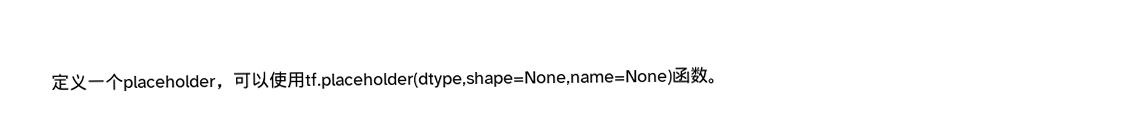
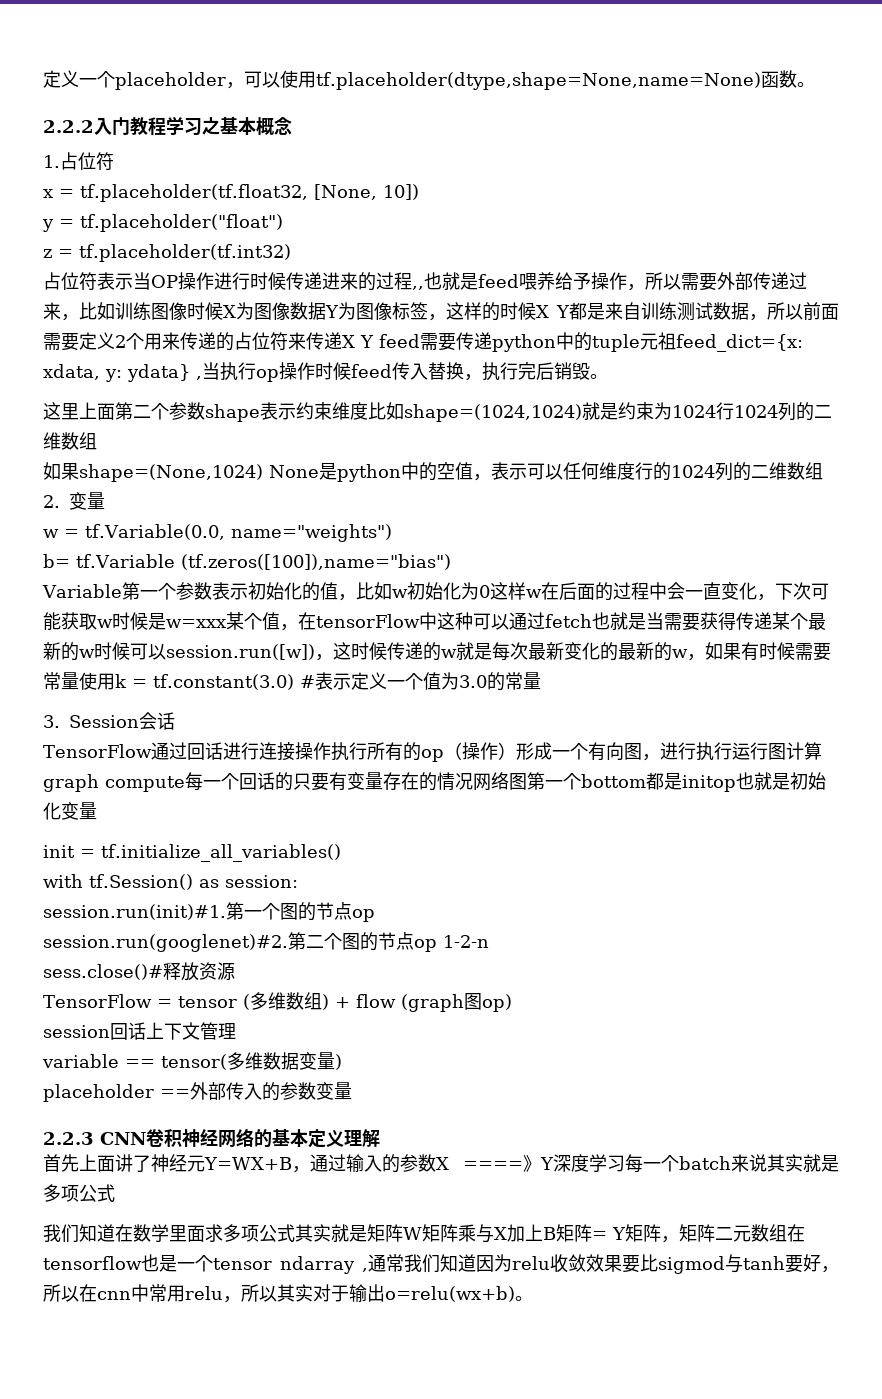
(727, 81) none -> [43,116,292,136] [43,152,114,171] [43,184,419,202] [42,214,283,232] [43,244,291,262] [43,272,807,291] [43,302,839,321] [43,332,803,352] [43,362,608,382] [43,402,832,422] [43,432,97,450] [43,462,823,482] [43,492,106,510] [43,524,392,542] [43,554,451,570] [42,582,829,601] [43,612,826,631] [43,642,831,661] [43,672,541,691] [43,712,176,730] [43,742,822,762] [43,772,826,792] [43,802,97,820] [43,844,341,862] [43,874,298,890] [43,902,375,922] [43,932,489,952] [43,962,235,981] [43,992,512,1012] [43,1022,236,1040] [42,1052,342,1070] [43,1082,352,1102] [43,1128,380,1148] [43,1154,839,1173] [43,1184,115,1202] [43,1224,805,1243] [43,1254,839,1274] [43,1284,533,1303] // 2.2.2入门教程学习之基本概念 // 1.占位符 // x = tf.placeholder(tf.float32, [None, 10]) // y = tf.placeholder("float") // z = tf.placeholder(tf.int32) // 占位符表示当OP操作进行时候传递进来的过程,,也就是feed喂养给予操作，所以需要外部传递过来，比如训练图像时候X为图像数据Y为图像标签，这样的时候X Y都是来自训练测试数据，所以前面需要定义2个用来传递的占位符来传递X Y feed需要传递python中的tuple元祖feed_dict={x: xdata, y: ydata} ,当执行op操作时候feed传入替换，执行完后销毁。 // 这里上面第二个参数shape表示约束维度比如shape=(1024,1024)就是约束为1024行1024列的二维数组 // 如果shape=(None,1024) None是python中的空值，表示可以任何维度行的1024列的二维数组 // 2.变量 // w = tf.Variable(0.0, name="weights") // b= tf.Variable (tf.zeros([100]),name="bias") // Variable第一个参数表示初始化的值，比如w初始化为0这样w在后面的过程中会一直变化，下次可能获取w时候是w=xxx某个值，在tensorFlow中这种可以通过fetch也就是当需要获得传递某个最新的w时候可以session.run([w])，这时候传递的w就是每次最新变化的最新的w，如果有时候需要常量使用k = tf.constant(3.0) #表示定义一个值为3.0的常量 // 3. Session会话 // TensorFlow通过回话进行连接操作执行所有的op（操作）形成一个有向图，进行执行运行图计算graph compute每一个回话的只要有变量存在的情况网络图第一个bottom都是initop也就是初始化变量 // init = tf.initialize_all_variables() // with tf.Session() as session: // session.run(init)#1.第一个图的节点op // session.run(googlenet)#2.第二个图的节点op 1-2-n // sess.close()#释放资源 // TensorFlow = tensor (多维数组) + flow (graph图op) // session回话上下文管理 // variable == tensor(多维数据变量) // placeholder ==外部传入的参数变量 // 2.2.3 CNN卷积神经网络的基本定义理解 // 首先上面讲了神经元Y=WX+B，通过输入的参数X ====》Y深度学习每一个batch来说其实就是多项公式 // 我们知道在数学里面求多项公式其实就是矩阵W矩阵乘与X加上B矩阵= Y矩阵，矩阵二元数组在tensorflow也是一个tensor ndarray ,通常我们知道因为relu收敛效果要比sigmod与tanh要好，所以在cnn中常用relu，所以其实对于输出o=relu(wx+b)。

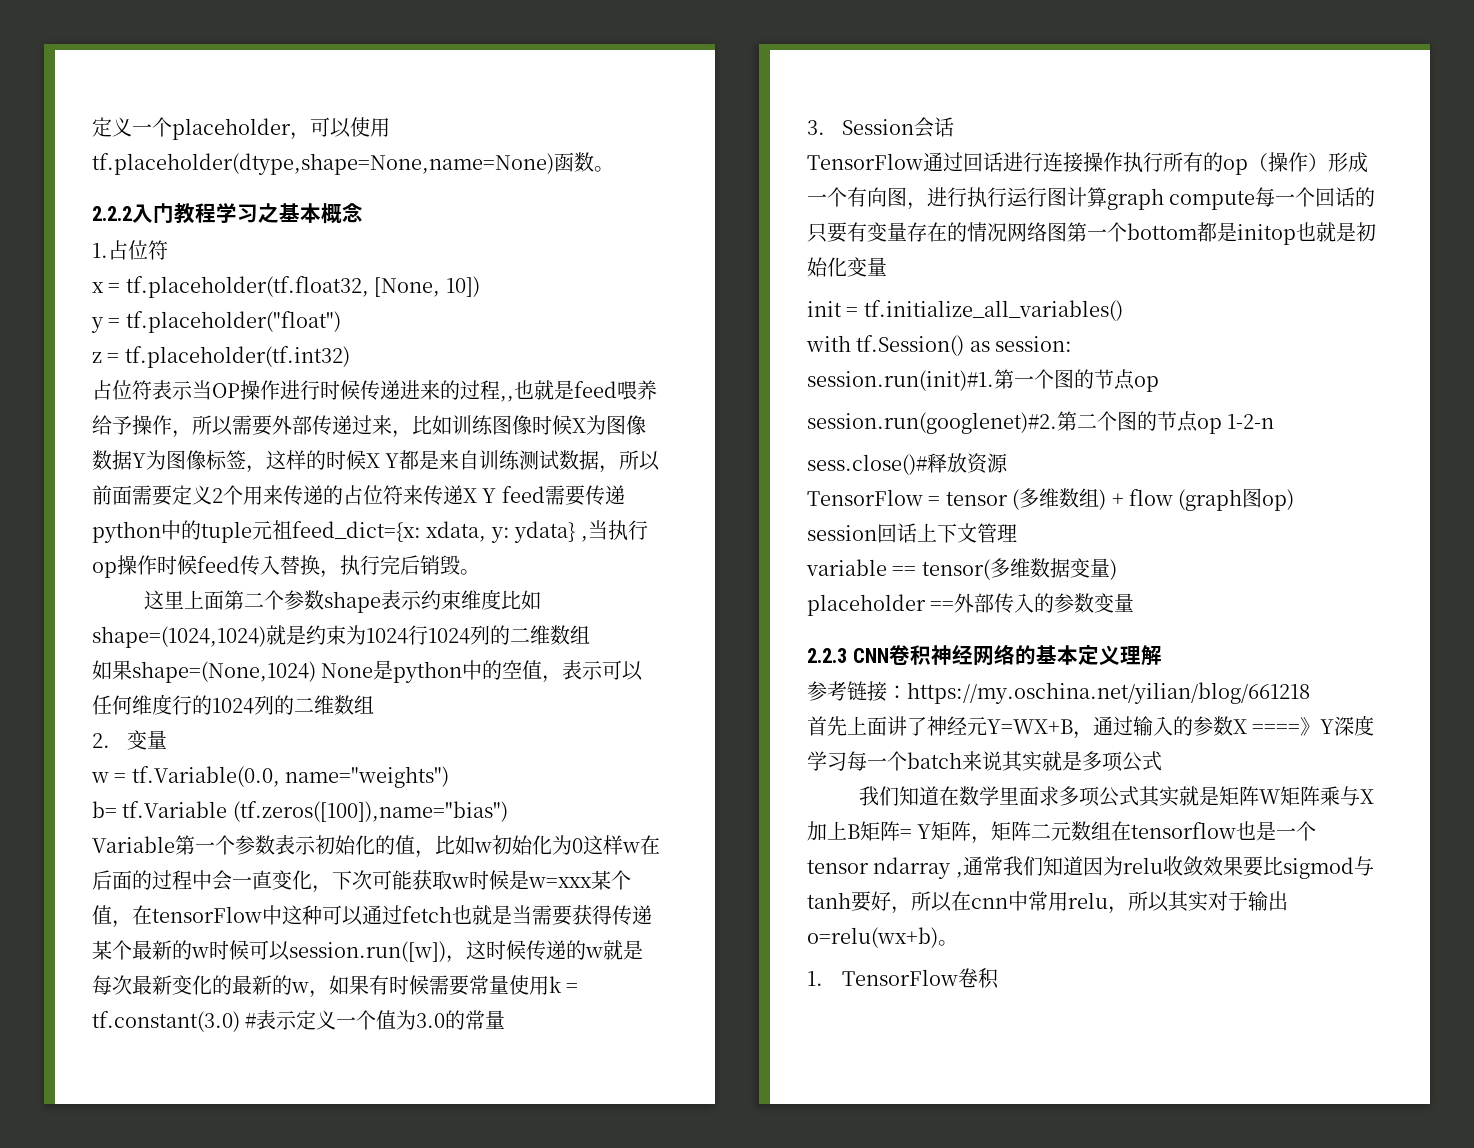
(380, 1138) none -> [807,681,1310,704] // 参考链接：https://my.oschina.net/yilian/blog/661218
(533, 1298) none -> [807,968,1000,989] // 1. TensorFlow卷积

